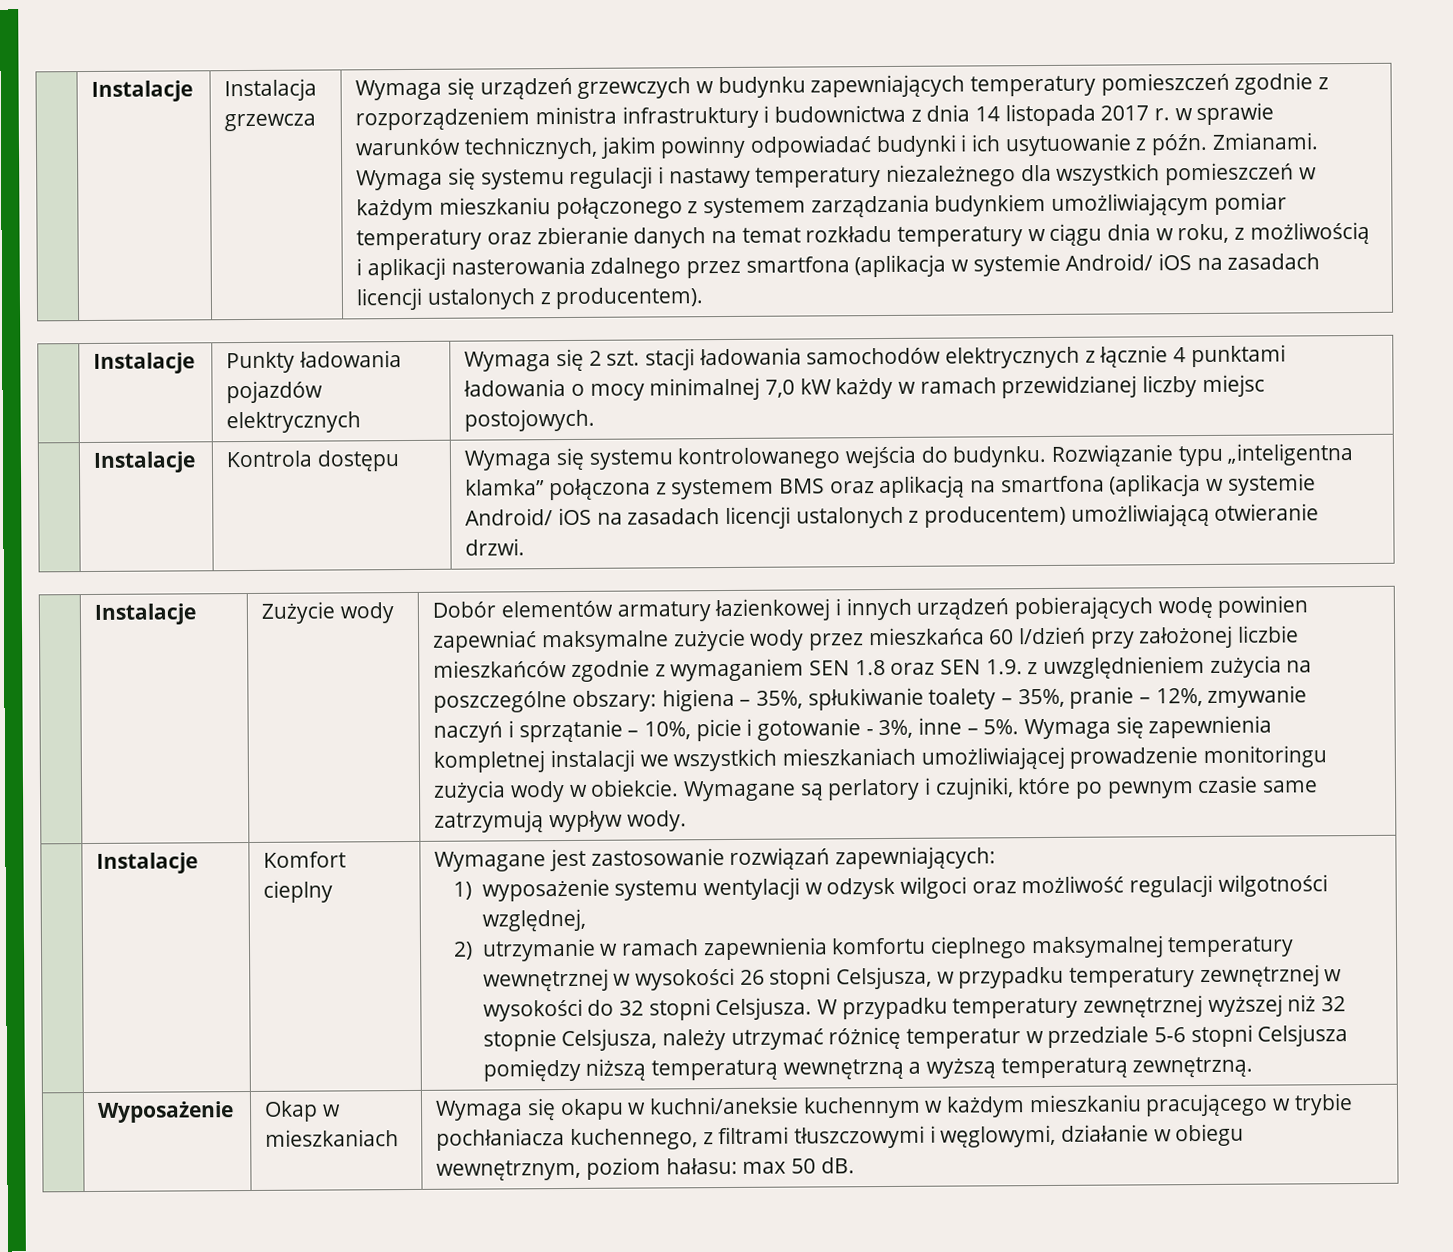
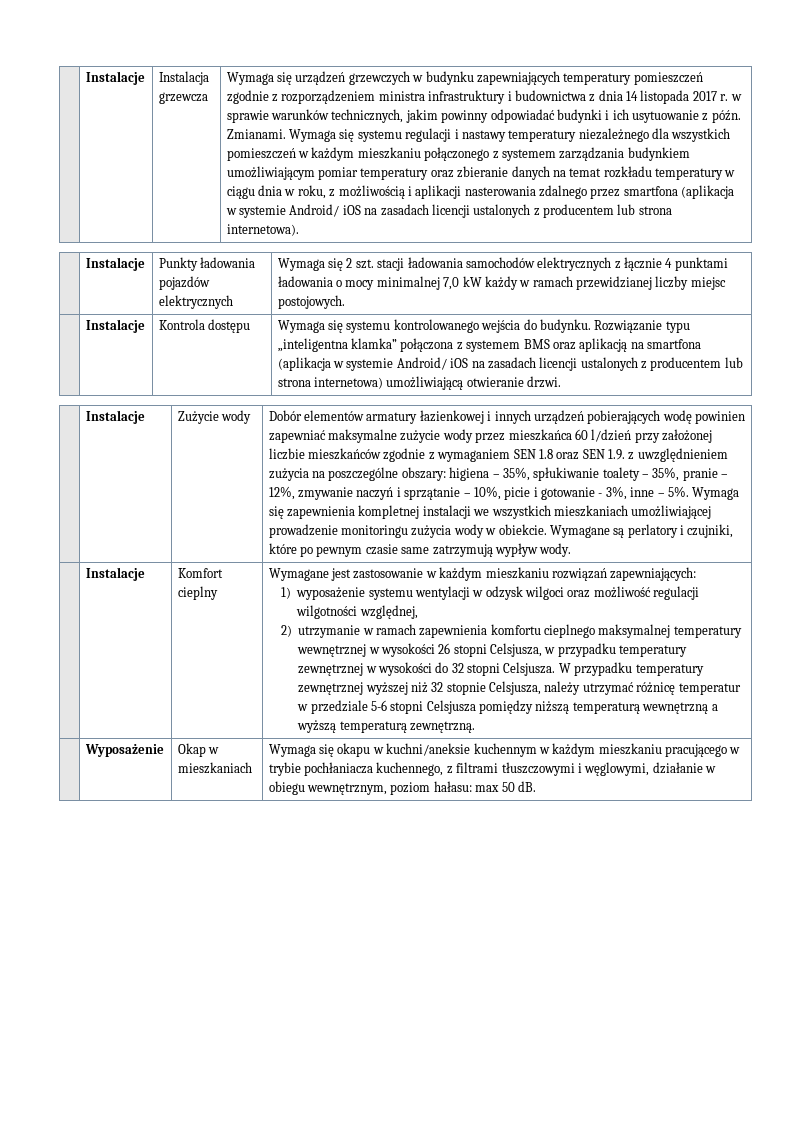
[555,287,705,310] producentem). -> [543,204,672,218] [226,224,299,236] producentem lub strona internetowa).
[924,505,1067,528] producentem) -> [650,357,743,371] [277,377,384,389] producentem lub strona internetowa)
(725, 857) none -> [425,567,549,581] w każdym mieszkaniu

